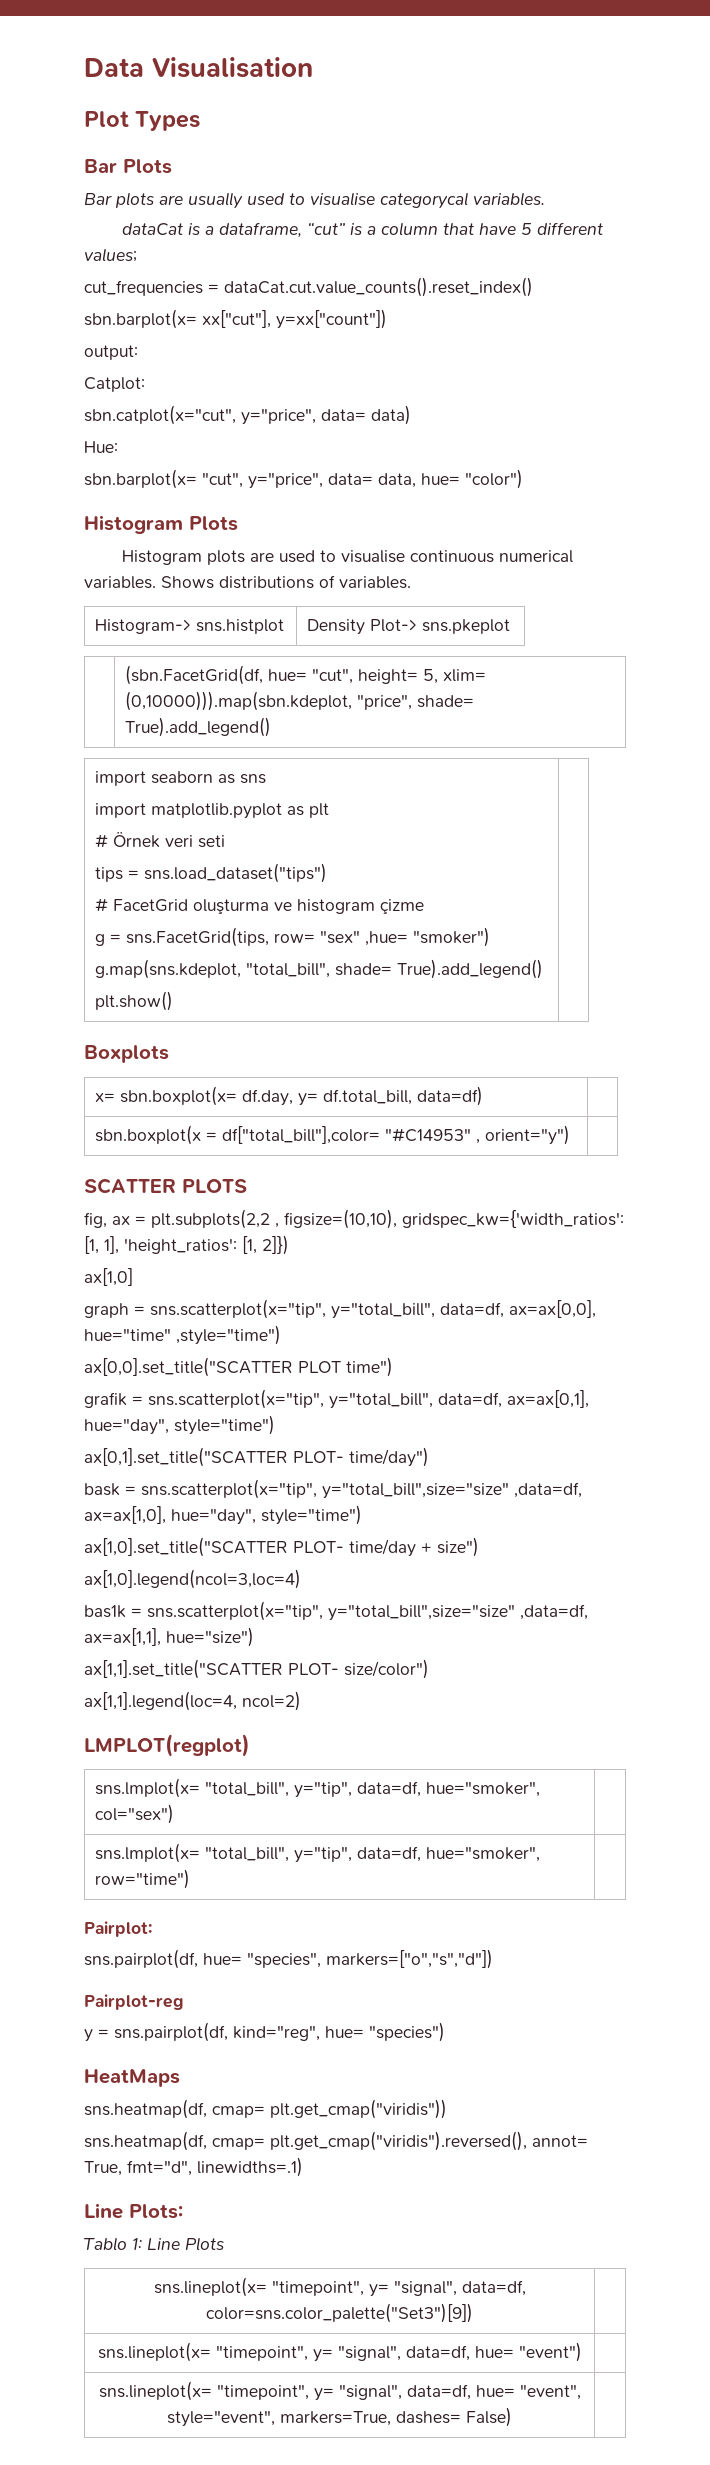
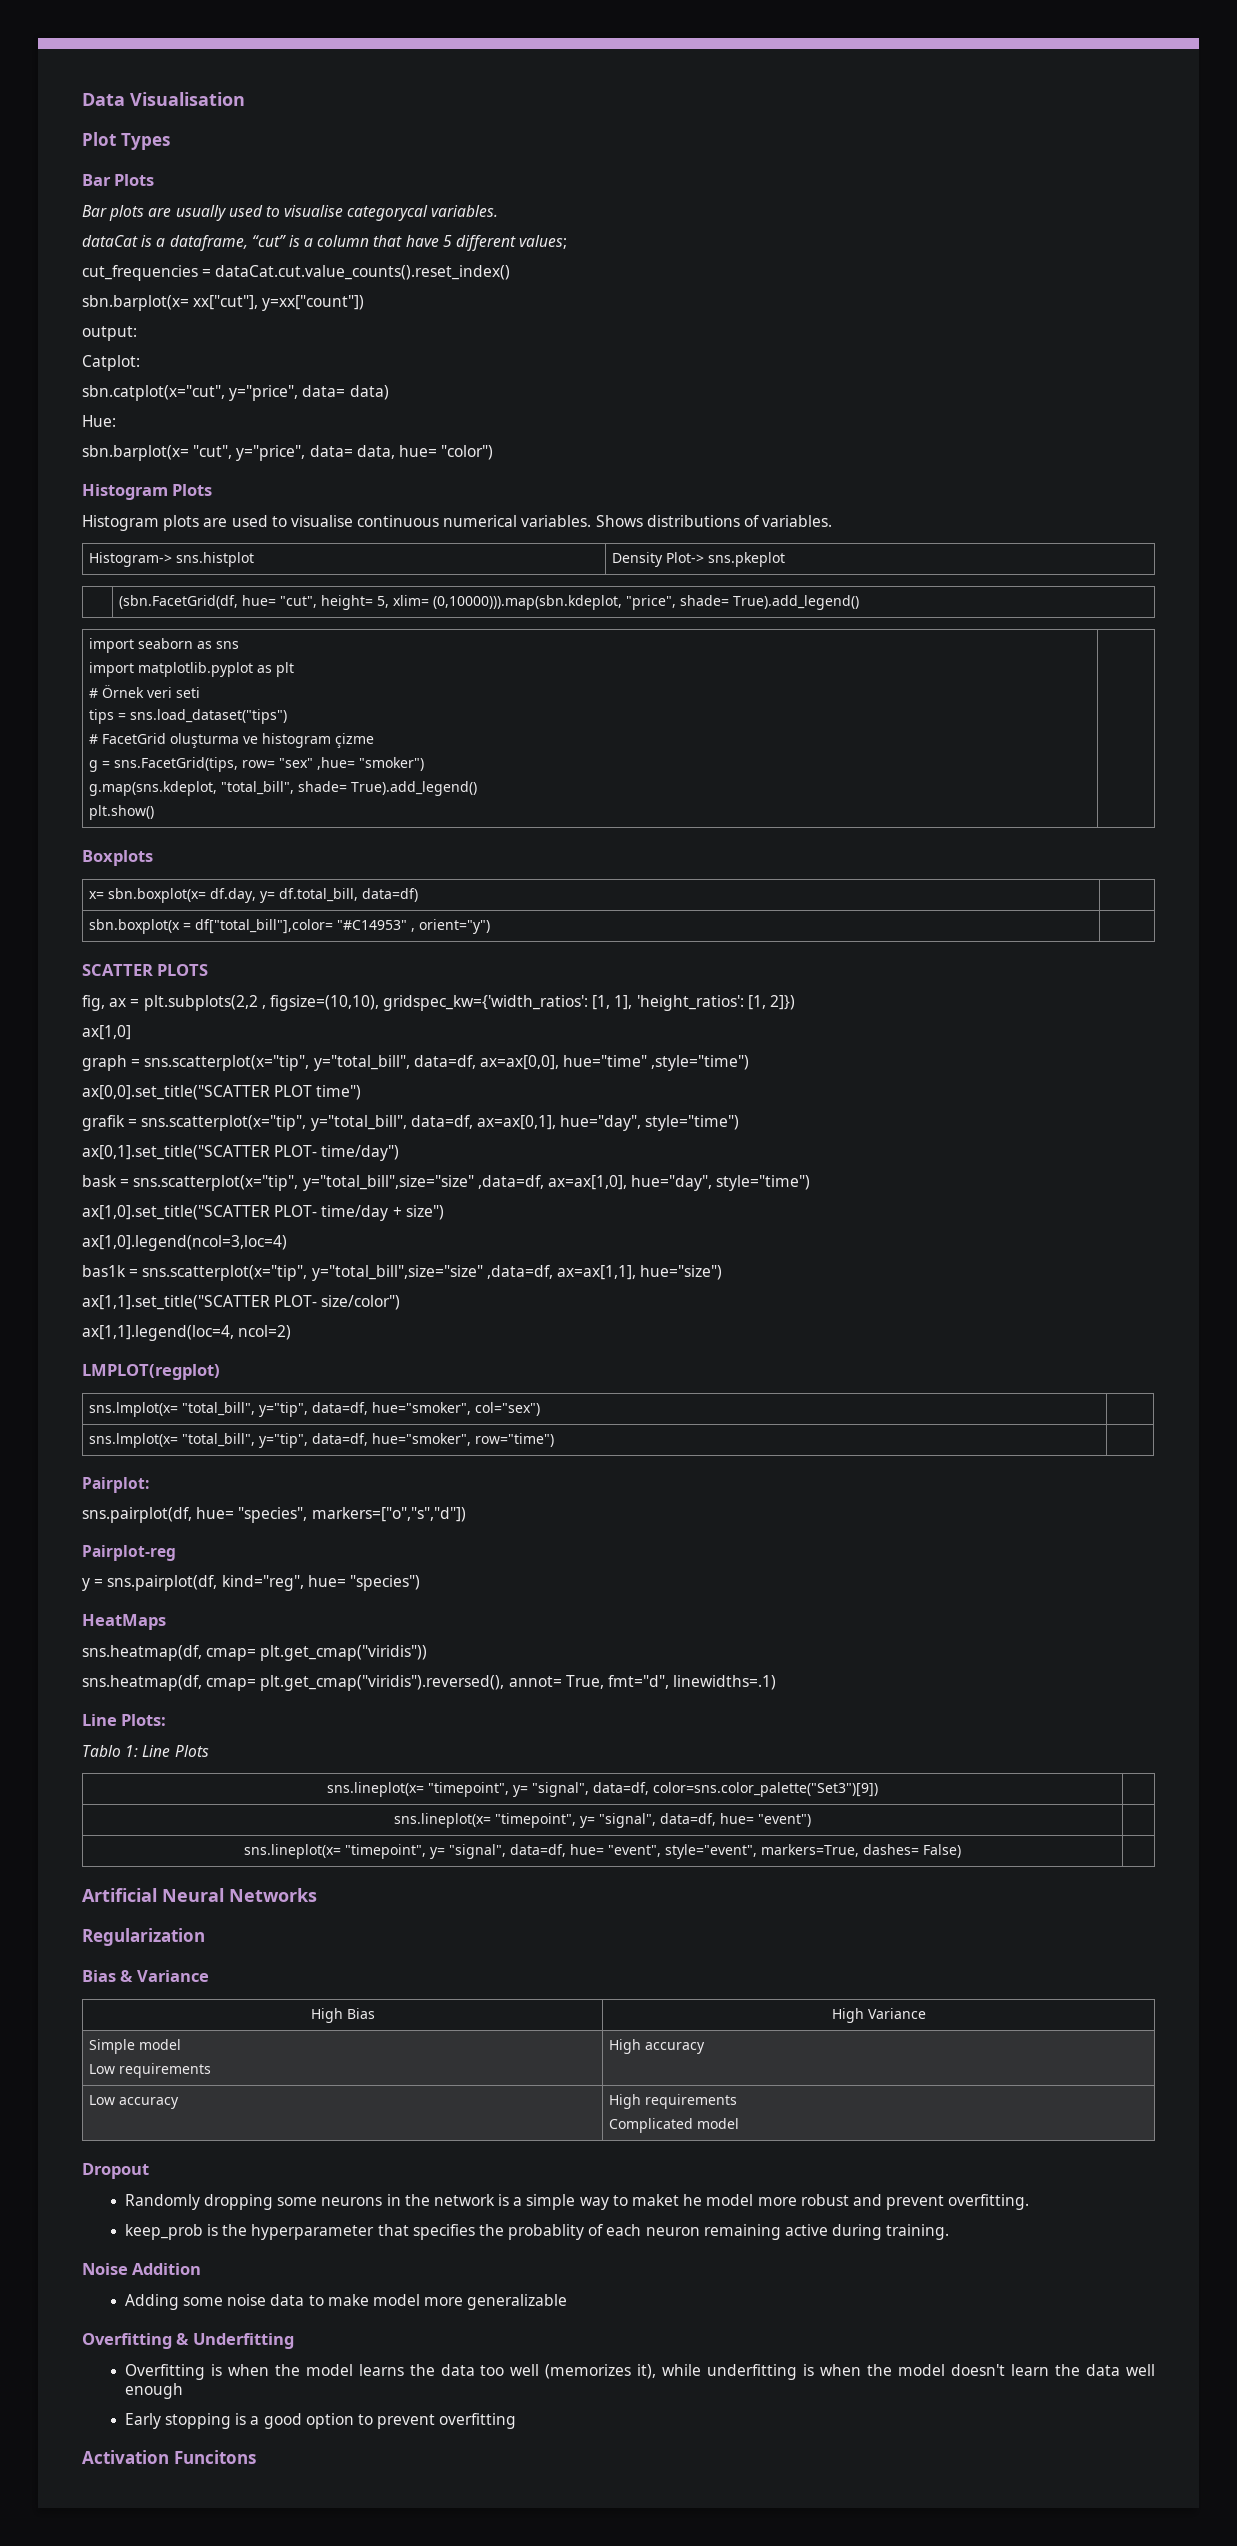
(512, 2417) none -> [82,1888,317,1902] [82,1928,205,1946] [82,1970,209,1982] [310,2008,375,2023] [831,2008,926,2023] [89,2039,182,2054] [89,2063,212,2078] [609,2039,706,2054] [89,2095,180,2109] [609,2094,738,2109] [609,2118,740,2133] [82,2163,149,2179] [124,2194,1030,2210] [124,2224,950,2240] [82,2263,202,2275] [124,2294,568,2310] [82,2333,294,2349] [124,2364,1156,2380] [124,2383,183,2399] [124,2413,517,2429] [82,2450,256,2464] // Artificial Neural Networks // Regularization // Bias & Variance // High Bias | High Variance // Simple model // Low requirements | High accuracy // Low accuracy | High requirements // Complicated model // Dropout // Randomly dropping some neurons in the network is a simple way to maket he model more robust and prevent overfitting. // keep_prob is the hyperparameter that specifies the probablity of each neuron remaining active during training. // Noise Addition // Adding some noise data to make model more generalizable // Overfitting & Underfitting // Overfitting is when the model learns the data too well (memorizes it), while underfitting is when the model doesn't learn the data well enough // Early stopping is a good option to prevent overfitting // Activation Funcitons

